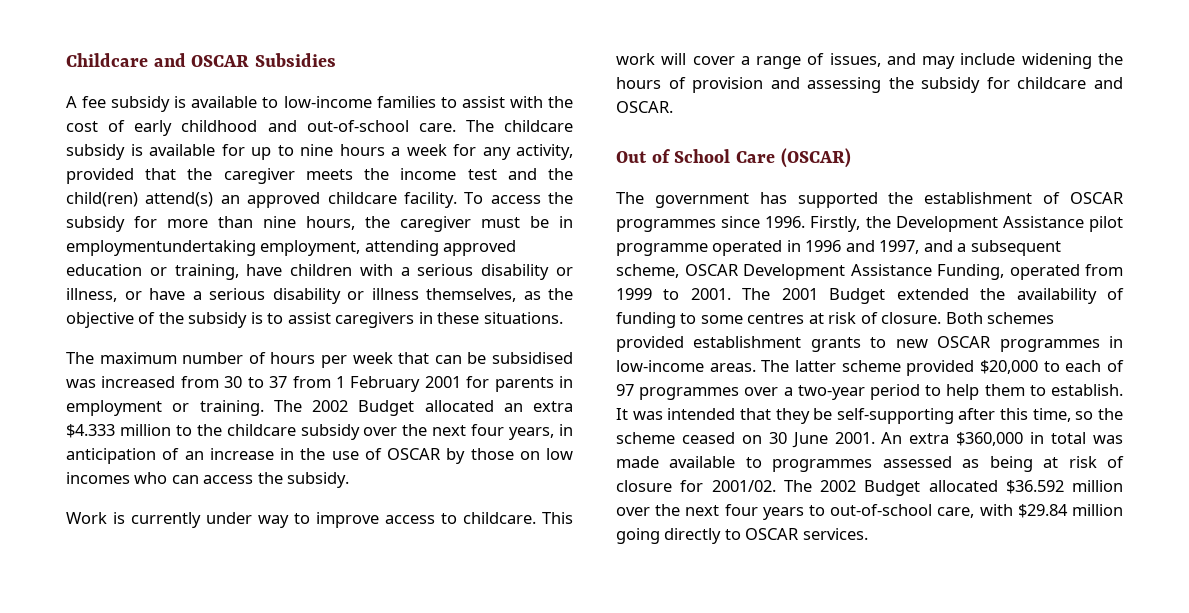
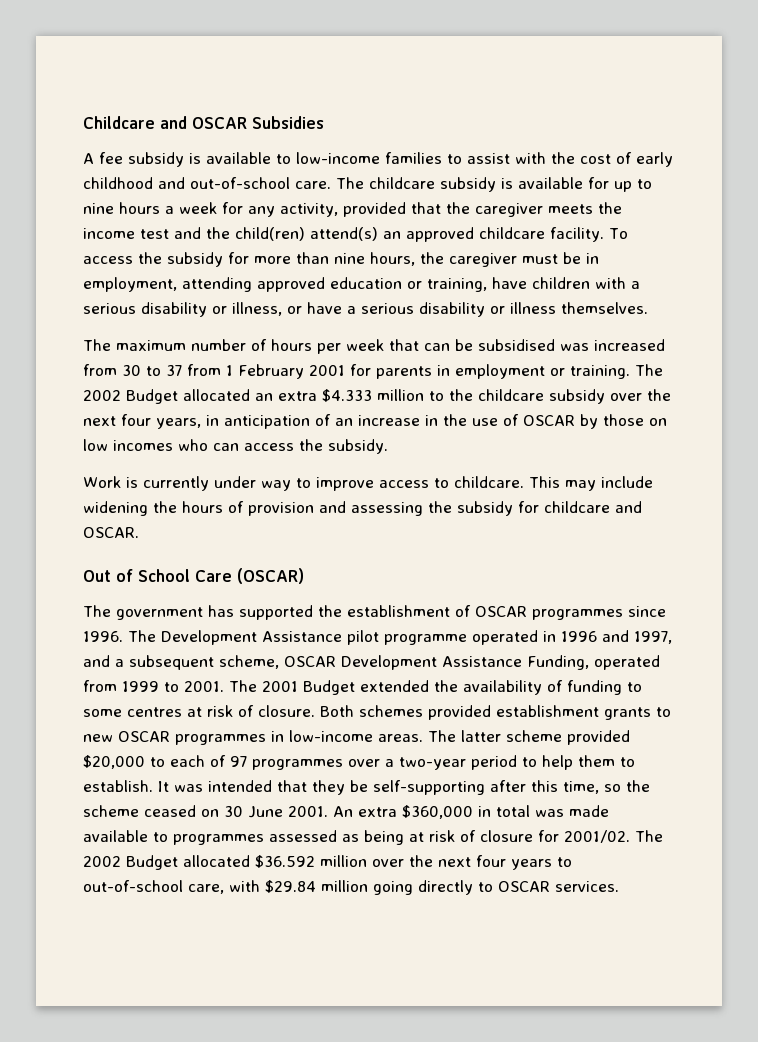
[66,240,256,256] employmentundertaking -> (599, 258) none
[426,288,573,302] [66,312,563,328] themselves, as the objective of the subsidy is to assist caregivers in these situations. -> [561,302,648,314] themselves.
[616,53,916,69] work will cover a range of issues, and -> (560, 482) none
[810,216,891,232] Firstly, the -> [128,630,156,642] The

